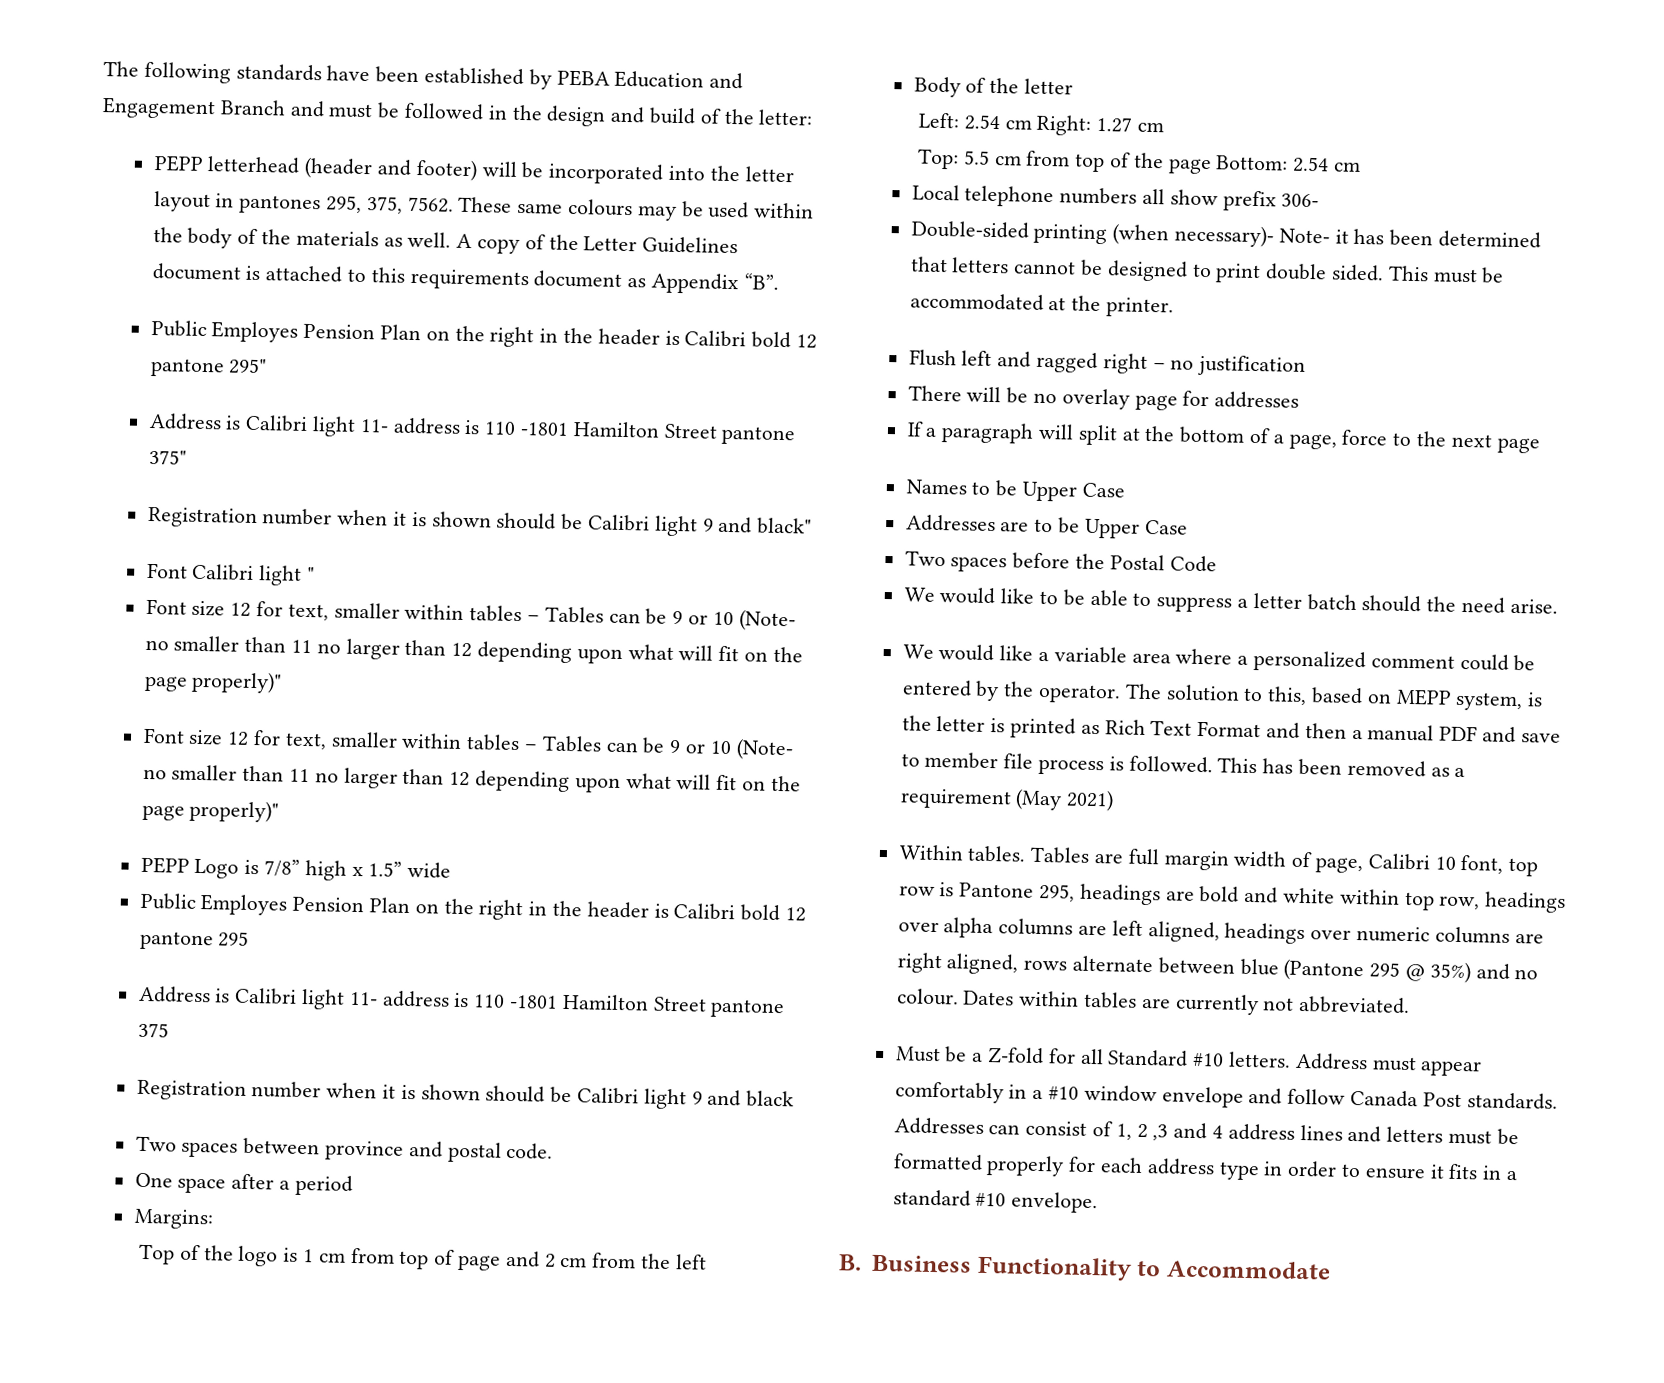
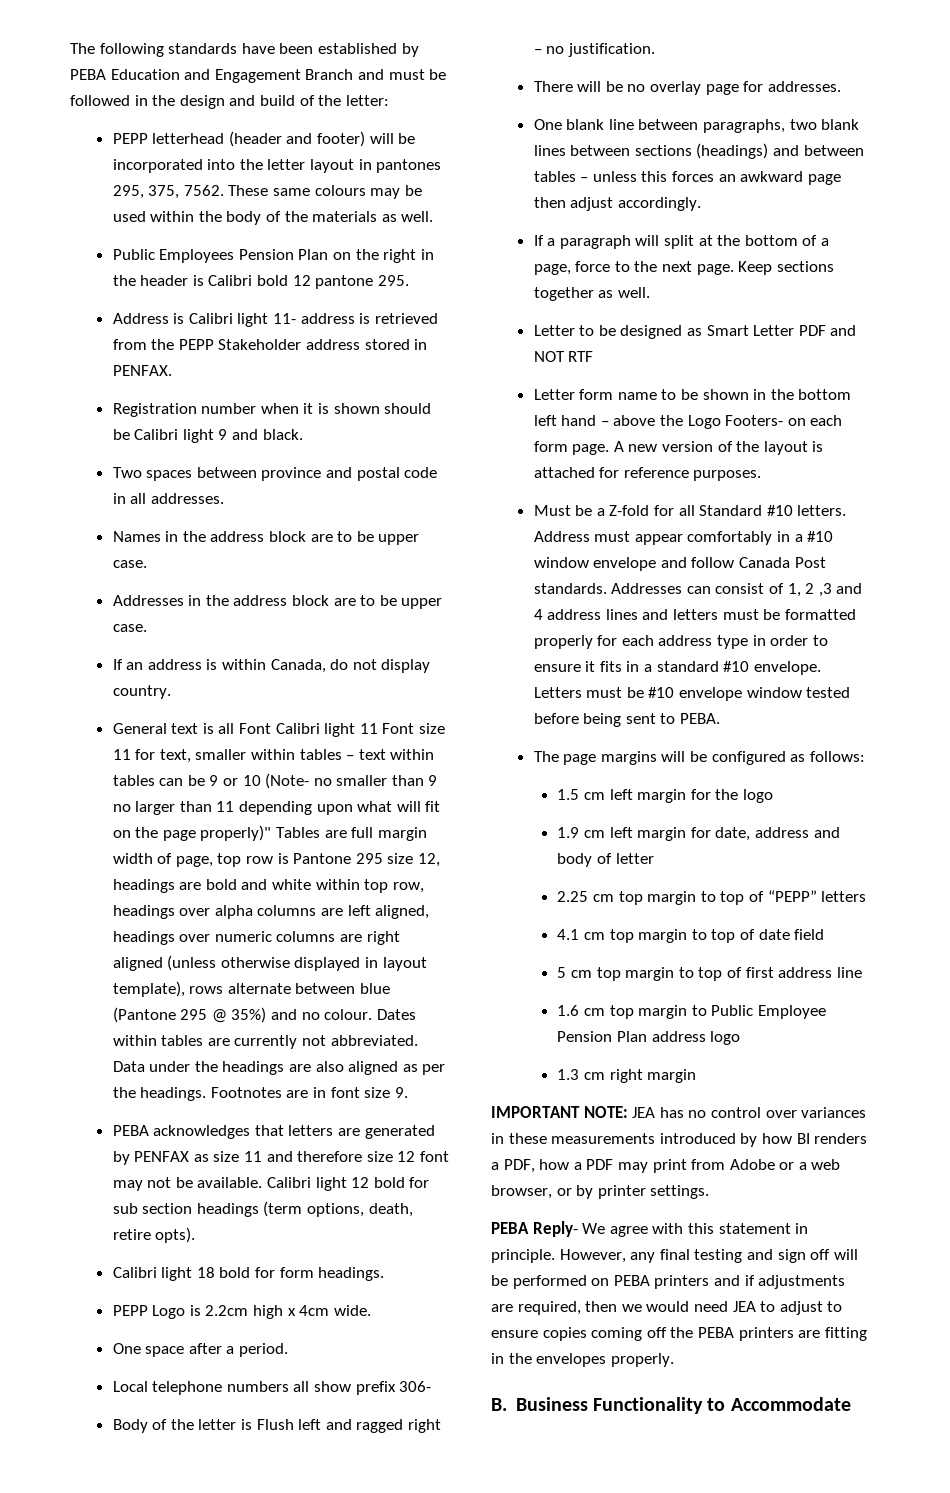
[456,233,739,255] [151,262,779,295] [150,319,299,343] A copy of the Letter Guidelines document is attached to this requirements document as Appendix “B”. // Public Employes -> [112,249,235,263] // Public Employees
[228,358,268,375] [148,412,797,446] [148,449,187,465] 295" // Address is Calibri light 11- address is 110 -1801 Hamilton Street pantone 375" -> [377,275,409,286] [112,313,438,327] [112,339,428,350] [112,365,172,376] 295. // Address is Calibri light 11- address is retrieved from the PEPP Stakeholder address stored in PENFAX.
[756,517,813,535] black" // -> [262,429,303,440] [112,467,438,481] [112,493,224,504] [112,531,420,545] [112,560,147,568] [112,595,443,609] [112,624,147,632] [112,659,431,673] [112,685,171,699] [112,723,235,734] black. // Two spaces between province and postal code in all addresses. // Names in the address block are to be upper case. // Addresses in the address block are to be upper case. // If an address is within Canada, do not display country. // General text is all
[307,566,316,582] [145,598,796,632] [144,635,803,665] [143,670,283,694] [142,727,794,761] [142,764,801,793] [141,799,280,823] [140,856,452,881] [139,892,807,922] [138,930,250,951] [137,985,786,1019] [137,1022,169,1038] [136,1079,795,1110] [135,1135,554,1163] [134,1172,353,1196] [133,1208,214,1230] [137,1243,707,1271] [913,76,1074,98] [917,112,1164,136] [916,148,1361,175] [911,184,1320,212] [910,220,1542,249] [910,256,1505,284] [909,292,1175,318] [908,349,1307,377] [907,385,1300,411] [906,421,1540,454] [905,479,1126,502] [905,514,1188,539] [904,550,1217,573] [903,587,1558,614] [902,644,1536,673] [901,679,1544,712] [901,715,1561,744] [900,751,1466,778] [899,788,1115,812] [898,844,1027,863] " // Font size 12 for text, smaller within tables – Tables can be 9 or 10 (Note- no smaller than 11 no larger than 12 depending upon what will fit on the page properly)" // Font size 12 for text, smaller within tables – Tables can be 9 or 10 (Note- no smaller than 11 no larger than 12 depending upon what will fit on the page properly)" // PEPP Logo is 7/8” high x 1.5” wide // Public Employes Pension Plan on the right in the header is Calibri bold 12 pantone 295 // Address is Calibri light 11- address is 110 -1801 Hamilton Street pantone 375 // Registration number when it is shown should be Calibri light 9 and black // Two spaces between province and postal code. // One space after a period // Margins: // Top of the logo is 1 cm from top of page and 2 cm from the left // Body of the letter // Left: 2.54 cm Right: 1.27 cm // Top: 5.5 cm from top of the page Bottom: 2.54 cm // Local telephone numbers all show prefix 306- // Double-sided printing (when necessary)- Note- it has been determined that letters cannot be designed to print double sided. This must be accommodated at the printer. // Flush left and ragged right – no justification // There will be no overlay page for addresses // If a paragraph will split at the bottom of a page, force to the next page // Names to be Upper Case // Addresses are to be Upper Case // Two spaces before the Postal Code // We would like to be able to suppress a letter batch should the need arise. // We would like a variable area where a personalized comment could be entered by the operator. The solution to this, based on MEPP system, is the letter is printed as Rich Text Format and then a manual PDF and save to member file process is followed. This has been removed as a requirement (May 2021) // Within tables. -> [359,723,445,734] [112,749,435,763] [112,773,438,789] [112,801,441,815] [112,825,272,841] 11 Font size 11 for text, smaller within tables – text within tables can be 9 or 10 (Note- no smaller than 9 no larger than 11 depending upon what will fit on the page properly)"
[1367,853,1504,874] Calibri 10 font, -> (213, 861) none
[1039,883,1076,902] 295, -> [355,853,440,867] 295 size 12,
[946,953,1020,975] aligned, -> [112,955,427,971] [112,981,185,997] aligned (unless otherwise displayed in layout template),
(1411, 1005) none -> [112,1061,446,1075] [112,1087,408,1101] [112,1125,435,1139] [112,1151,449,1165] [112,1177,430,1191] [112,1201,413,1217] [112,1227,196,1243] [112,1267,385,1281] [112,1305,371,1319] [112,1343,288,1357] [112,1381,432,1395] [112,1419,441,1433] [533,43,655,57] [533,81,841,95] [533,119,860,133] [533,143,864,159] [533,171,841,185] [533,197,701,211] [533,235,829,249] [533,261,834,275] [533,287,650,301] [533,325,857,339] [533,351,594,362] [533,389,852,400] [533,415,843,429] [533,441,824,455] [533,467,762,481] Data under the headings are also aligned as per the headings. Footnotes are in font size 9. // PEBA acknowledges that letters are generated by PENFAX as size 11 and therefore size 12 font may not be available. Calibri light 12 bold for sub section headings (term options, death, retire opts). // Calibri light 18 bold for form headings. // PEPP Logo is 2.2cm high x 4cm wide. // One space after a period. // Local telephone numbers all show prefix 306- // Body of the letter is Flush left and ragged right – no justification. // There will be no overlay page for addresses. // One blank line between paragraphs, two blank lines between sections (headings) and between tables – unless this forces an awkward page then adjust accordingly. // If a paragraph will split at the bottom of a page, force to the next page. Keep sections together as well. // Letter to be designed as Smart Letter PDF and NOT RTF // Letter form name to be shown in the bottom left hand – above the Logo Footers- on each form page. A new version of the layout is attached for reference purposes.
(1099, 1202) none -> [533,687,851,701] [533,713,720,727] [533,751,865,765] [557,789,773,803] [557,827,840,841] [557,853,654,867] [557,890,867,905] [557,929,825,943] [557,967,862,981] [557,1005,826,1019] [557,1031,741,1045] [557,1069,697,1083] [491,1106,867,1118] [491,1133,868,1147] [491,1159,841,1173] [491,1185,710,1199] [491,1221,809,1237] [491,1249,858,1263] [491,1275,846,1289] [491,1301,843,1315] [491,1327,867,1341] [491,1353,674,1367] Letters must be #10 envelope window tested before being sent to PEBA. // The page margins will be configured as follows: // 1.5 cm left margin for the logo // 1.9 cm left margin for date, address and body of letter // 2.25 cm top margin to top of “PEPP” letters // 4.1 cm top margin to top of date field // 5 cm top margin to top of first address line // 1.6 cm top margin to Public Employee Pension Plan address logo // 1.3 cm right margin // IMPORTANT NOTE: JEA has no control over variances in these measurements introduced by how BI renders a PDF, how a PDF may print from Adobe or a web browser, or by printer settings. // PEBA Reply- We agree with this statement in principle. However, any final testing and sign off will be performed on PEBA printers and if adjustments are required, then we would need JEA to adjust to ensure copies coming off the PEBA printers are fitting in the envelopes properly.

